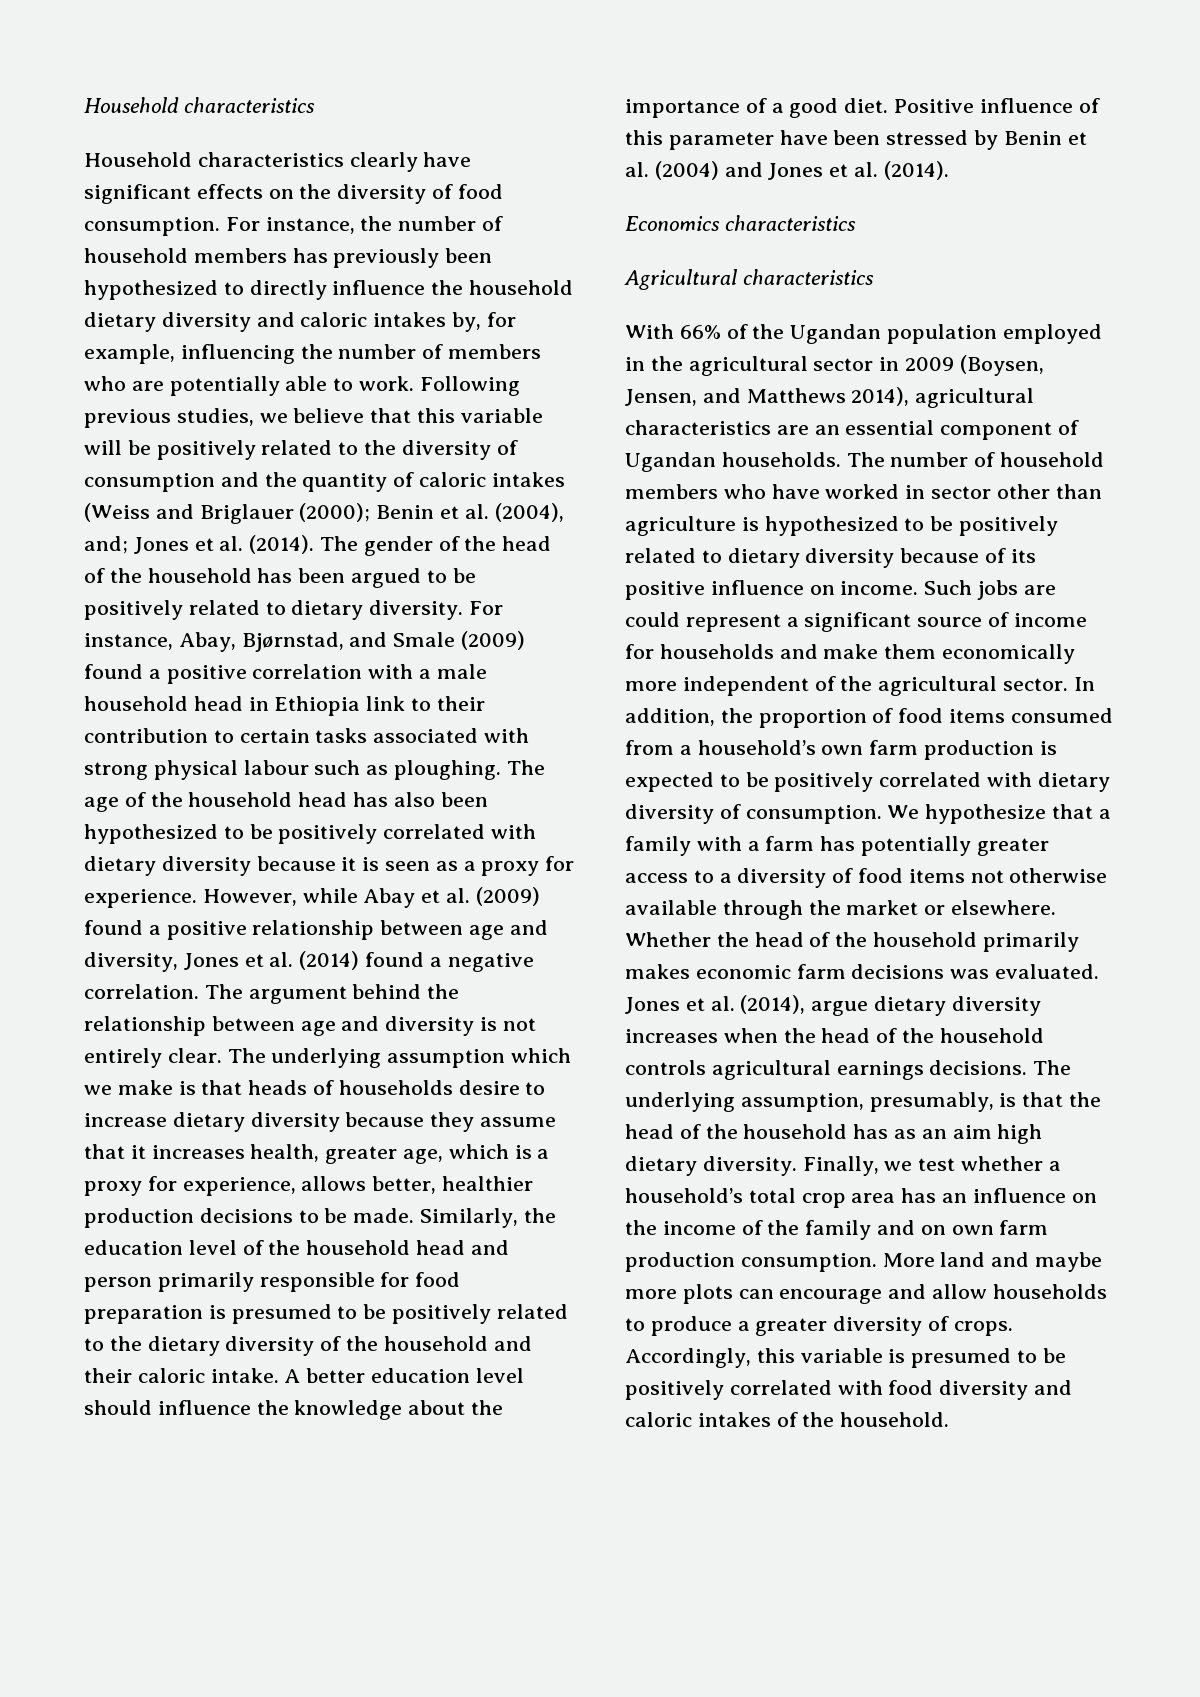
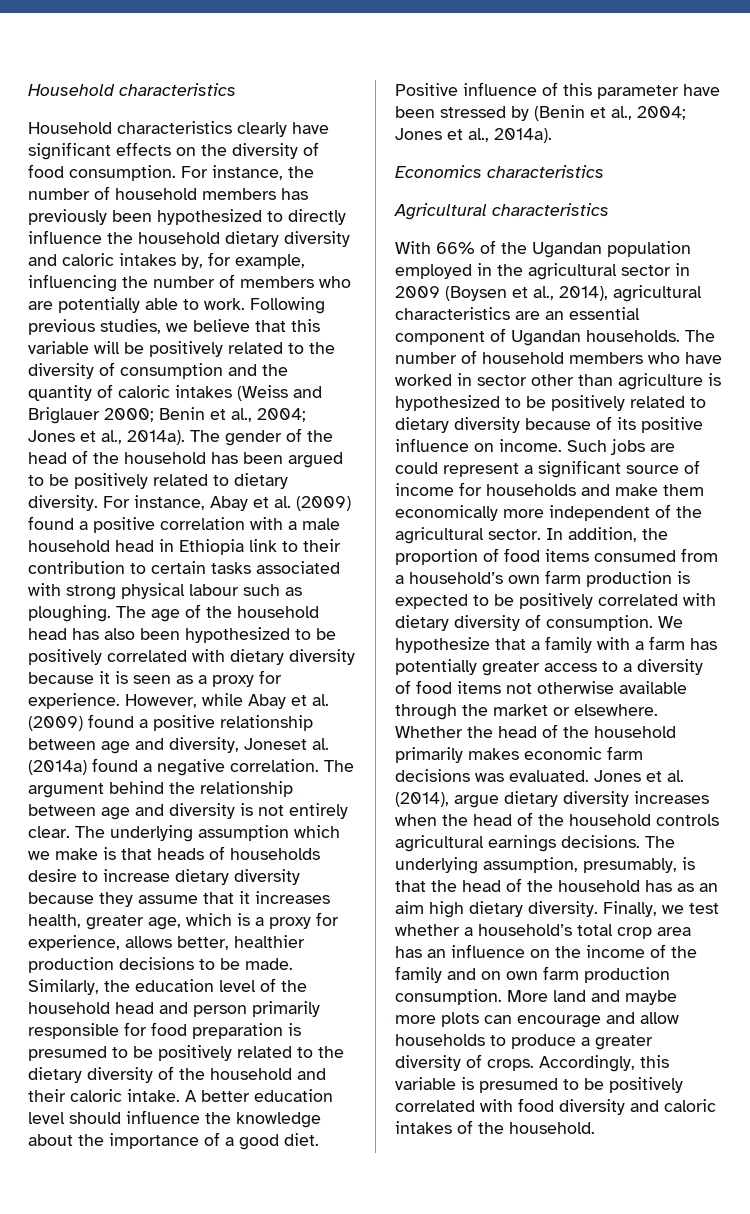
[299,503,564,522] [84,535,315,554] (2000); Benin et al. (2004), and; Jones et al. (2014). -> [104,407,306,422] [28,430,185,445] 2000; Benin et al., 2004; Jones et al., 2014a).
[178,632,456,652] Abay, Bjørnstad, and Smale -> [210,496,291,511] Abay et al.
[183,951,360,970] Jones et al. (2014) -> [244,738,329,750] [28,760,87,775] Joneset al. (2014a)
[1003,131,1087,145] [625,161,949,180] Benin et al. (2004) and Jones et al. (2014). -> [534,105,686,121] [395,128,552,143] (Benin et al., 2004; Jones et al., 2014a).
[959,355,1044,376] [625,388,846,406] (Boysen, Jensen, and Matthews -> [445,286,554,301] (Boysen et al.,

